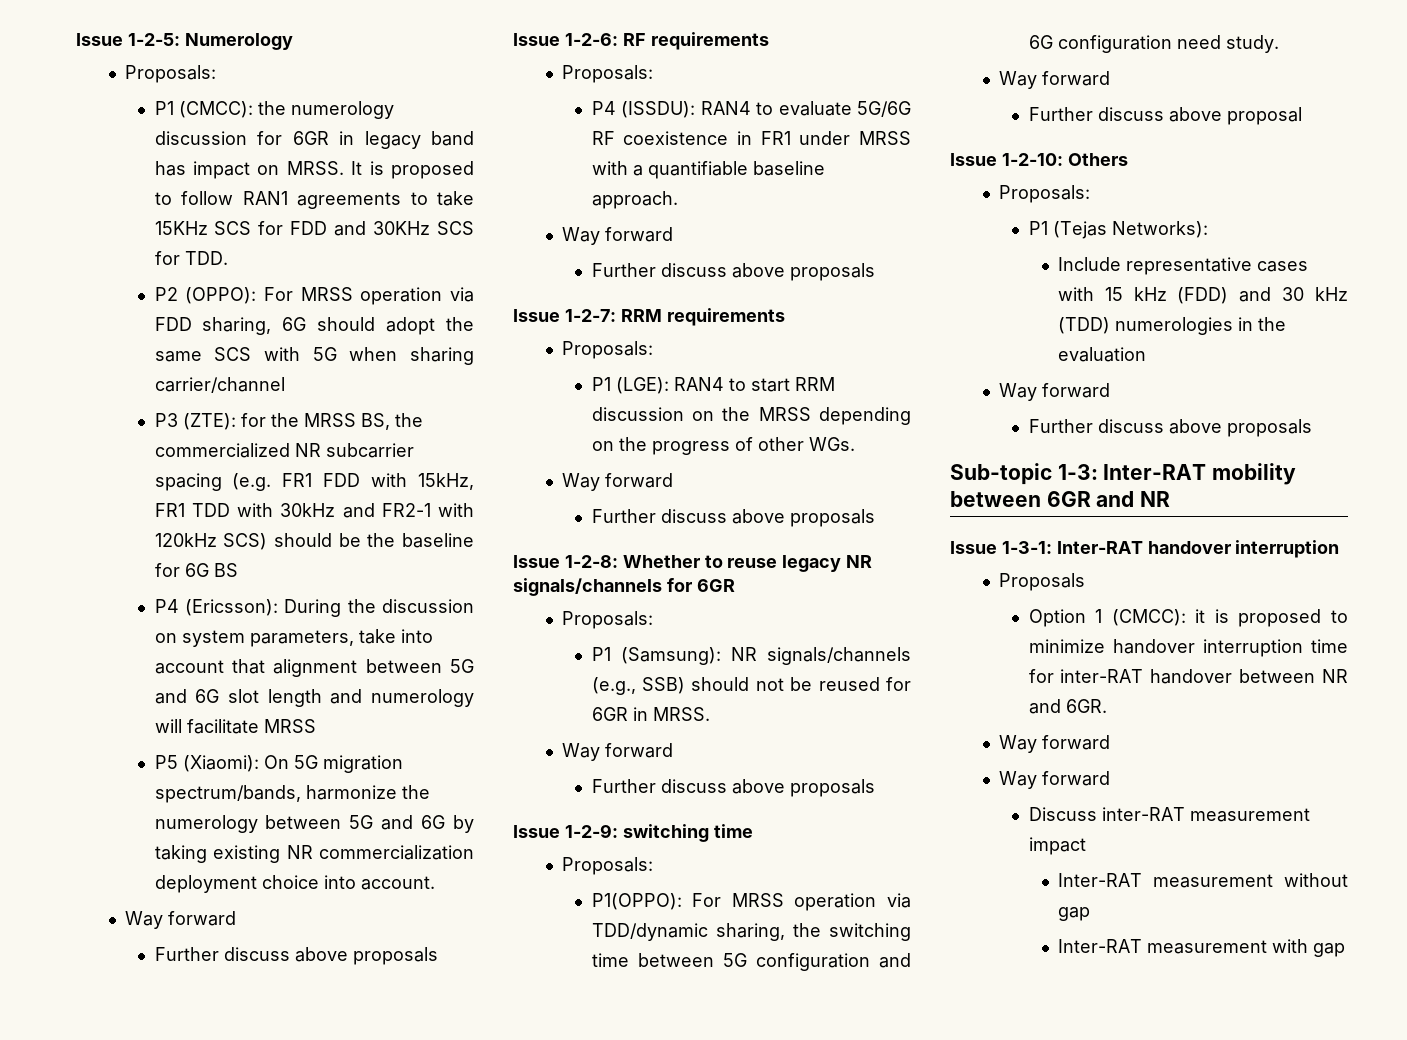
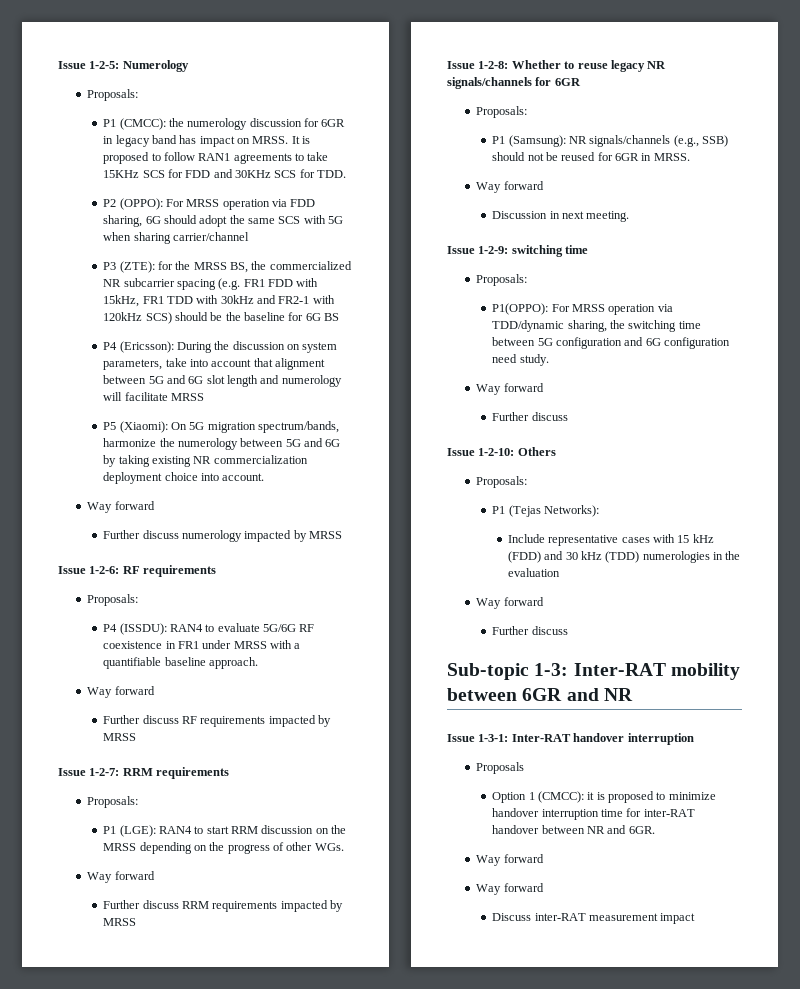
[294,947,438,965] above proposals -> [181,530,343,542] numerology impacted by MRSS
[731,263,875,281] above proposals -> [181,715,332,727] [103,733,137,741] RF requirements impacted by MRSS
[731,509,875,527] above proposals -> [181,900,344,912] [103,918,137,926] RRM requirements impacted by MRSS
[591,779,875,797] Further discuss above proposals -> [492,211,630,222] Discussion in next meeting.
[1168,107,1302,125] above proposal -> (568, 416) none
[1168,419,1312,437] above proposals -> (568, 630) none
[1057,873,1348,888] [1057,907,1090,921] [1057,939,1345,957] // Inter-RAT measurement without gap // Inter-RAT measurement with gap -> (696, 918) none

